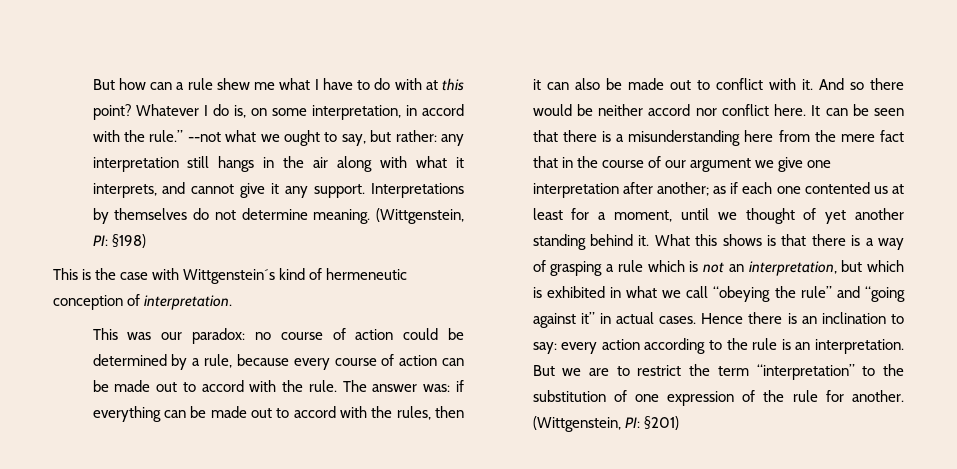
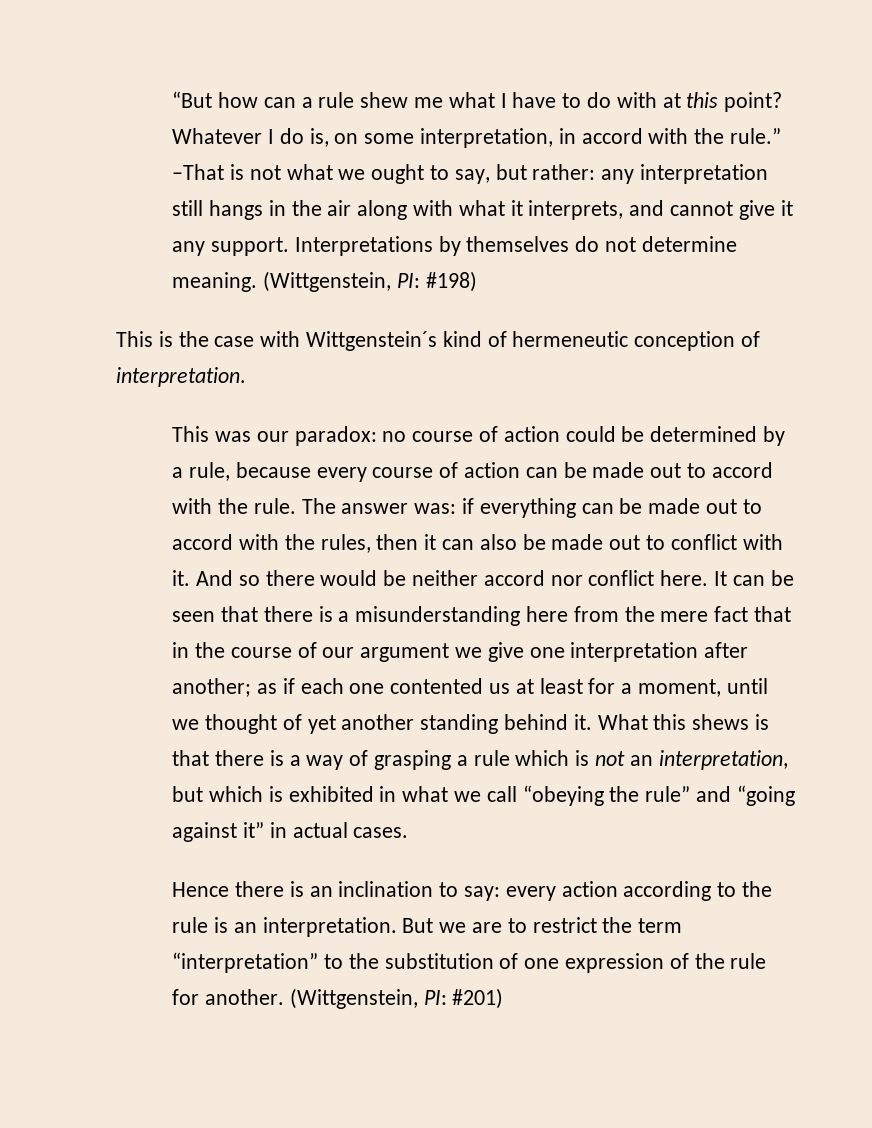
[92,79,115,90] But -> [172,91,213,108] “But
[187,132,221,142] --not -> [172,164,281,180] –That is not
[111,234,146,248] §198) -> [425,271,477,292] #198)
[722,234,762,246] shows -> [692,714,750,730] shews
(697, 320) none -> (409, 832) //
[643,416,679,430] §201) -> [452,988,504,1009] #201)

